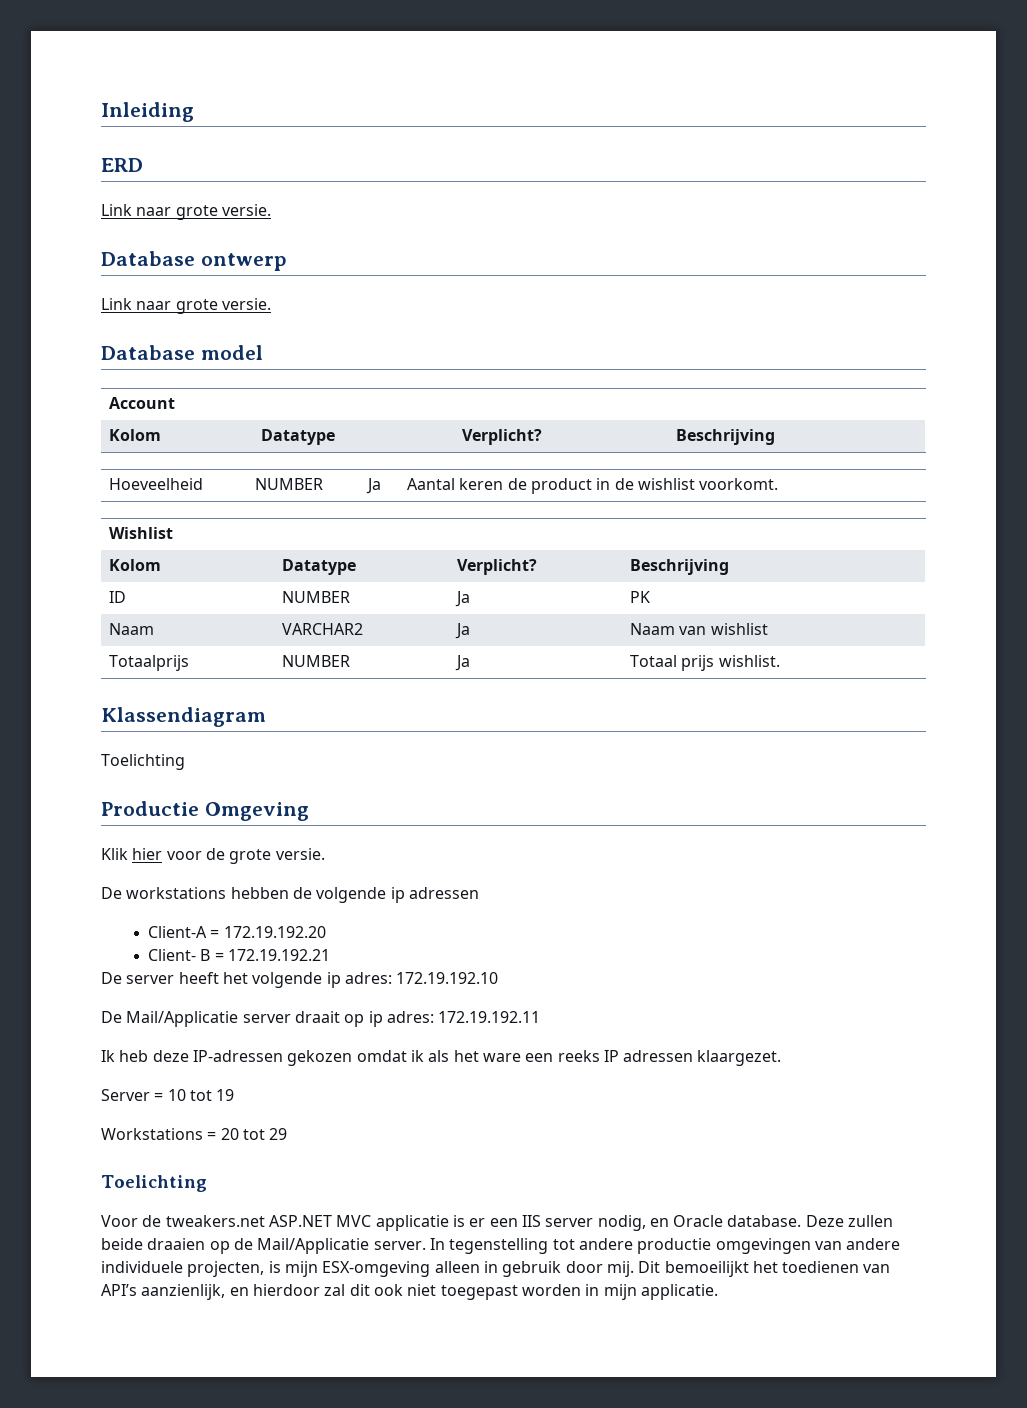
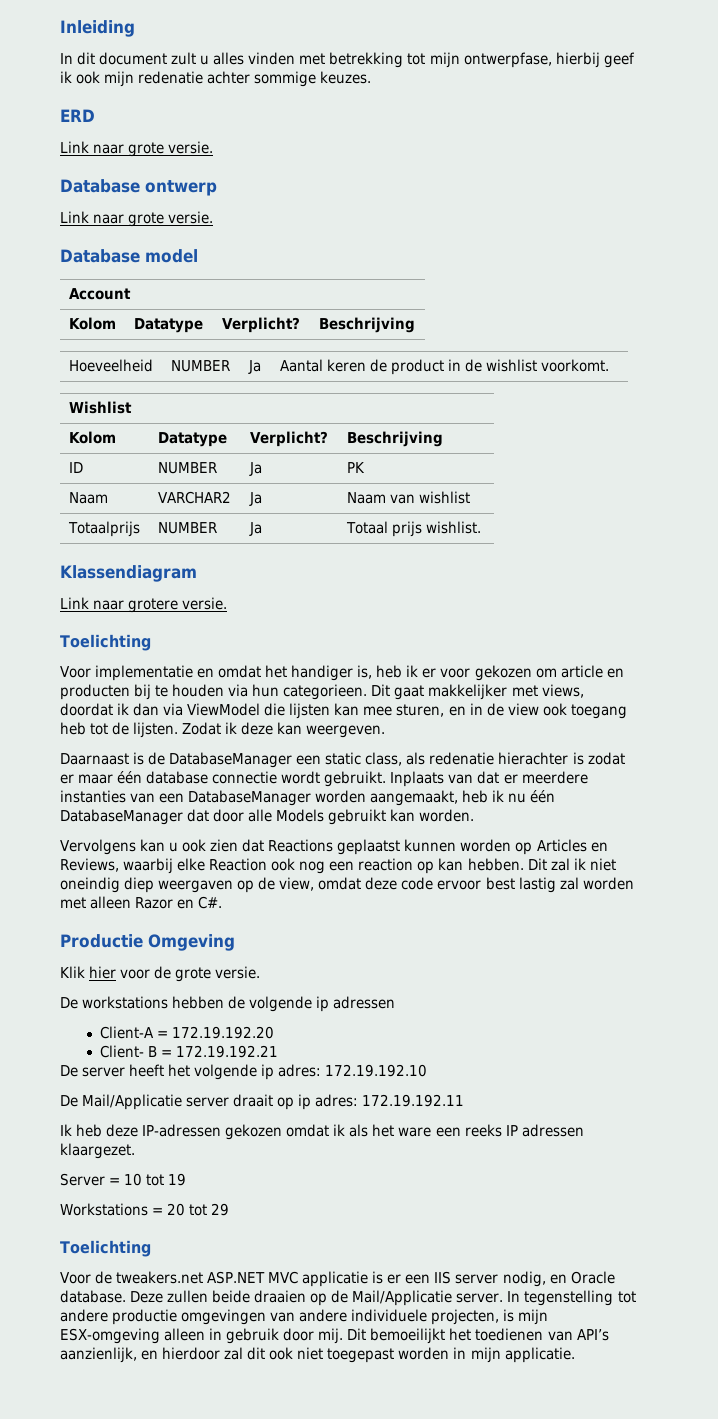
(194, 112) none -> [60,52,635,68] [60,71,372,87] // In dit document zult u alles vinden met betrekking tot mijn ontwerpfase, hierbij geef ik ook mijn redenatie achter sommige keuzes.
[101,754,185,770] Toelichting -> [60,597,228,613] [60,634,151,651] [60,665,624,681] [60,684,584,700] [60,703,627,719] [60,722,386,738] [60,752,625,768] [60,771,588,787] [60,790,556,806] [60,809,475,825] [60,839,608,855] [60,858,616,874] [60,877,634,893] [60,896,223,909] Link naar grotere versie. // Toelichting // Voor implementatie en omdat het handiger is, heb ik er voor gekozen om article en producten bij te houden via hun categorieen. Dit gaat makkelijker met views, doordat ik dan via ViewModel die lijsten kan mee sturen, en in de view ook toegang heb tot de lijsten. Zodat ik deze kan weergeven. // Daarnaast is de DatabaseManager een static class, als redenatie hierachter is zodat er maar één database connectie wordt gebruikt. Inplaats van dat er meerdere instanties van een DatabaseManager worden aangemaakt, heb ik nu één DatabaseManager dat door alle Models gebruikt kan worden. // Vervolgens kan u ook zien dat Reactions geplaatst kunnen worden op Articles en Reviews, waarbij elke Reaction ook nog een reaction op kan hebben. Dit zal ik niet oneindig diep weergaven op de view, omdat deze code ervoor best lastig zal worden met alleen Razor en C#.

